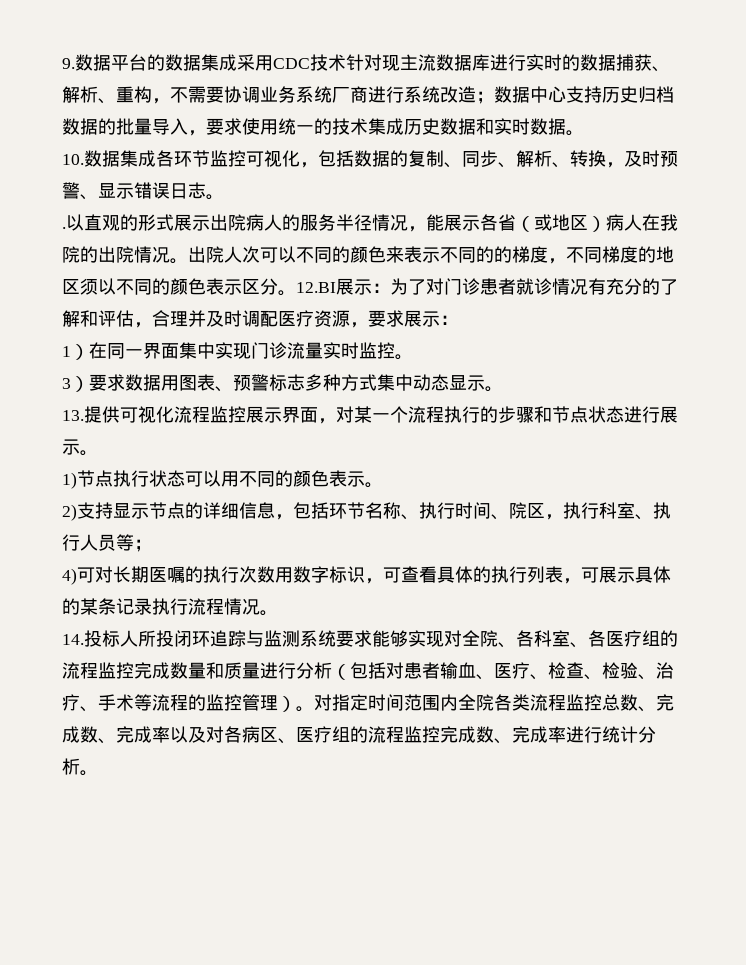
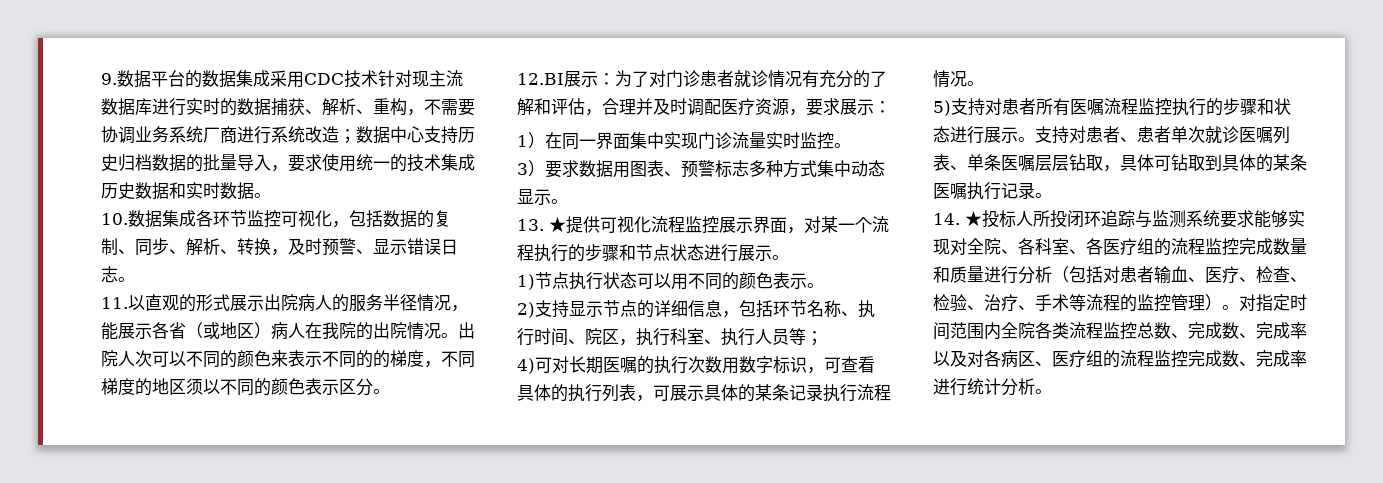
[62,227,66,229] . -> [101,297,128,309] 11.
(296, 293) none -> (390, 391) //
(84, 415) none -> [549,217,566,233] ★
(278, 613) none -> [933,98,1291,116] [933,126,1290,144] [933,154,1307,172] [933,182,1052,200] // 5)支持对患者所有医嘱流程监控执行的步骤和状态进行展示。支持对患者、患者单次就诊医嘱列表、单条医嘱层层钻取，具体可钻取到具体的某条医嘱执行记录。
(84, 639) none -> [965,211,982,227] ★

